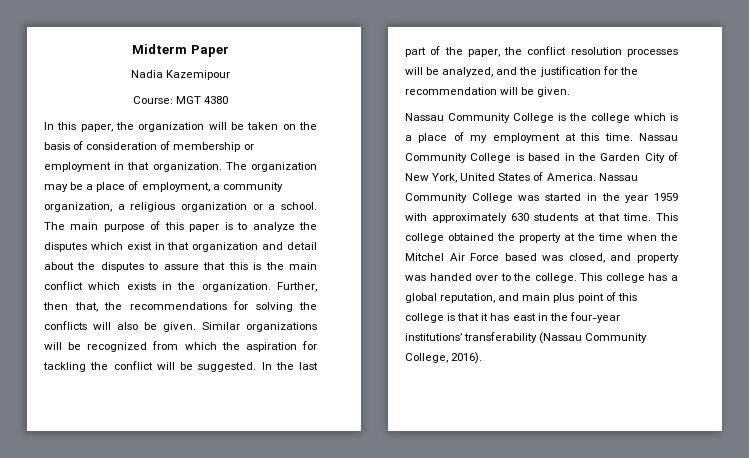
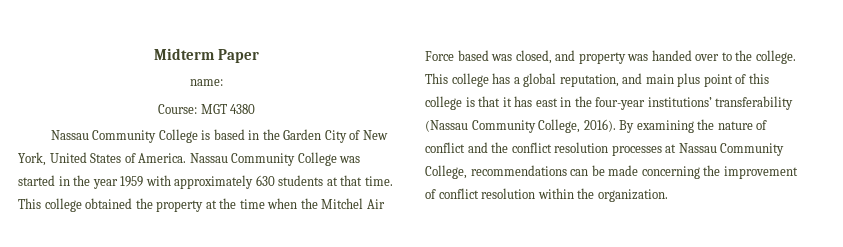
[130,70,231,80] Nadia Kazemipour -> [190,79,223,86] name:
[44,122,317,132] [44,141,254,152] [44,162,317,172] [44,181,283,192] [44,202,317,212] [44,221,318,232] [44,242,317,252] [44,262,318,272] [44,281,317,292] [43,301,317,312] [44,321,317,332] [44,341,317,352] [43,361,318,372] [405,46,678,57] [405,66,638,77] [405,87,571,97] [405,113,678,123] [405,132,633,143] In this paper, the organization will be taken on the basis of consideration of membership or employment in that organization. The organization may be a place of employment, a community organization, a religious organization or a school. The main purpose of this paper is to analyze the disputes which exist in that organization and detail about the disputes to assure that this is the main conflict which exists in the organization. Further, then that, the recommendations for solving the conflicts will also be given. Similar organizations will be recognized from which the aspiration for tackling the conflict will be suggested. In the last part of the paper, the conflict resolution processes will be analyzed, and the justification for the recommendation will be given. // Nassau Community College is the college which is a place of my employment at this time. -> (256, 109) none
(483, 358) none -> [619,119,768,133] [425,142,785,156] [425,165,798,179] [425,188,668,202] By examining the nature of conflict and the conflict resolution processes at Nassau Community College, recommendations can be made concerning the improvement of conflict resolution within the organization.

